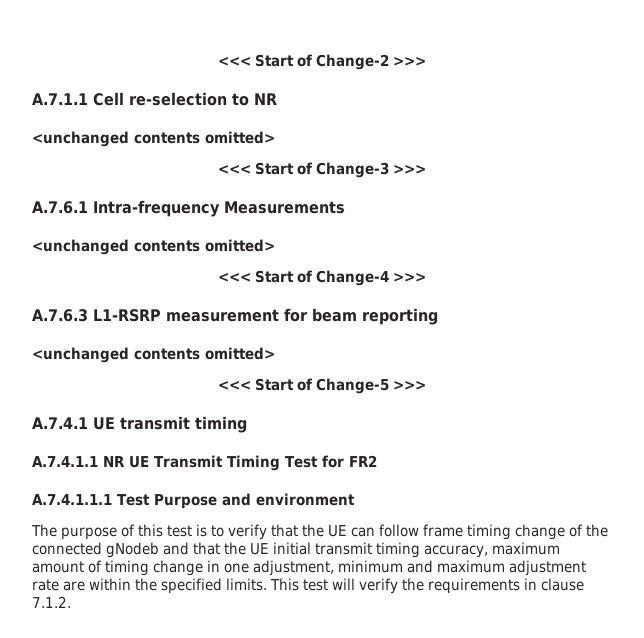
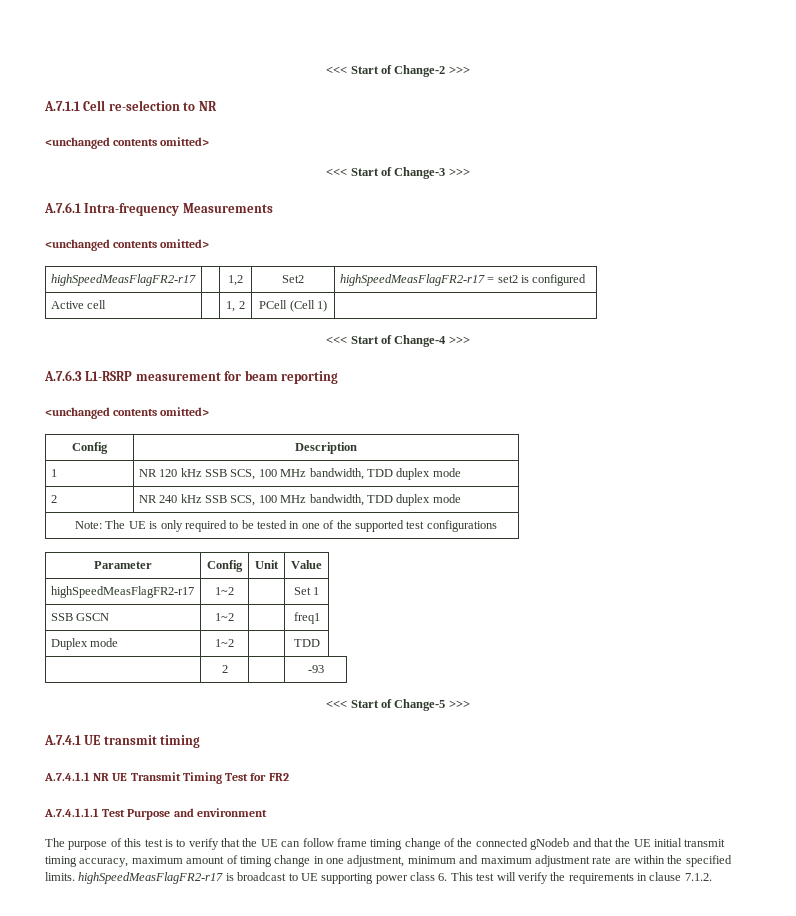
(275, 245) none -> [50,274,196,286] [228,275,243,286] [282,275,304,283] [339,274,587,286] [50,300,107,309] [226,301,245,312] [259,300,327,312] // highSpeedMeasFlagFR2-r17 | | 1,2 | Set2 | highSpeedMeasFlagFR2-r17 = set2 is configured // Active cell | | 1, 2 | PCell (Cell 1) |
(275, 353) none -> [72,442,108,454] [295,442,357,454] [50,469,57,477] [138,468,461,480] [50,495,57,503] [138,494,461,506] [75,520,497,532] [94,561,152,569] [207,560,243,572] [255,560,279,569] [291,560,322,569] [50,586,194,598] [215,587,234,595] [293,587,320,595] [50,613,110,621] [215,613,234,621] [293,612,320,624] [50,638,119,650] [215,639,234,647] [293,639,320,647] [221,665,228,673] [307,665,324,673] // Config | Description // 1 | NR 120 kHz SSB SCS, 100 MHz bandwidth, TDD duplex mode // 2 | NR 240 kHz SSB SCS, 100 MHz bandwidth, TDD duplex mode // Note: The UE is only required to be tested in one of the supported test configurations // Parameter | Config | Unit | Value // highSpeedMeasFlagFR2-r17 | 1~2 | | Set 1 // SSB GSCN | 1~2 | | freq1 // Duplex mode | 1~2 | | TDD // | 2 | | -93
(267, 584) none -> [78,872,448,884] highSpeedMeasFlagFR2-r17 is broadcast to UE supporting power class 6.

